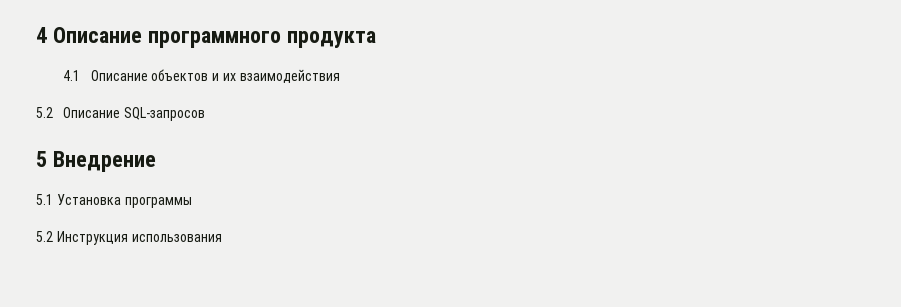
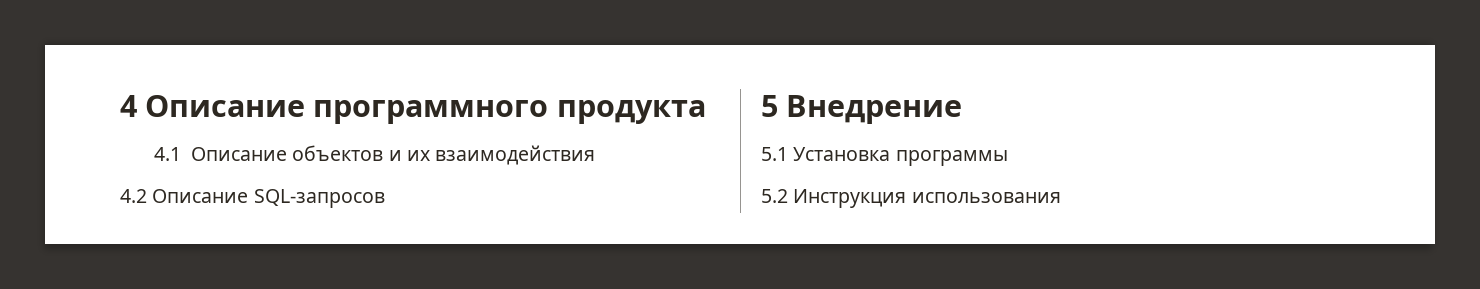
[36,107,53,118] 5.2 -> [120,189,147,203] 4.2

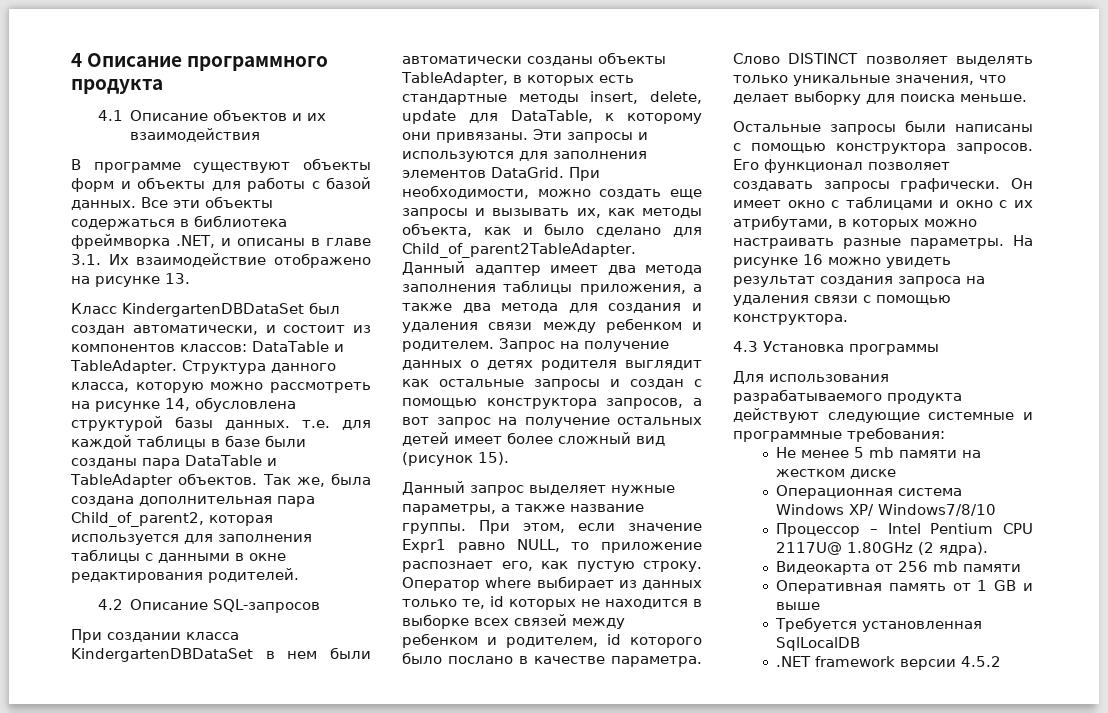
[120,189,385,208] [761,95,963,124] [761,147,1008,166] [761,189,1061,208] 4.2 Описание SQL-запросов // 5 Внедрение // 5.1 Установка программы // 5.2 Инструкция использования -> [71,158,371,173] [71,177,371,192] [71,196,273,210] [71,215,287,230] [71,234,371,249] [71,253,371,268] [71,273,190,287] [71,302,340,317] [71,325,371,335] [71,341,344,352] [70,360,336,374] [71,382,371,393] [71,397,296,412] [71,416,371,431] [71,435,306,449] [71,455,277,469] [70,473,371,488] [71,496,315,507] [71,512,273,527] [71,534,312,545] [71,549,286,563] [71,568,299,583] [97,599,321,613] [71,629,239,643] [71,647,371,662] [402,52,666,66] [401,72,634,86] [402,91,702,105] [402,110,702,124] [402,129,648,143] [402,151,647,162] [402,167,600,181] [402,185,702,199] [402,208,702,219] [402,223,702,237] [402,243,636,258] [402,261,702,276] [402,280,702,295] [402,303,702,313] [402,318,702,333] [402,338,669,352] [402,360,702,371] [402,379,702,390] [402,398,702,409] [402,417,702,428] [402,432,665,446] [402,452,509,466] [402,481,675,496] [402,504,644,515] [402,520,702,534] [402,539,702,553] [402,561,702,572] [402,576,702,591] [402,596,702,610] [402,614,625,629] [402,633,702,648] [402,652,702,667] [733,53,1033,66] [733,75,1006,86] [733,90,1027,105] [733,120,1033,135] [733,143,1033,154] [733,159,950,173] [733,178,1033,192] [733,196,1033,210] [733,215,977,230] [733,235,1033,249] [733,254,951,268] [733,276,985,287] [733,295,951,306] [733,314,848,325] [733,341,939,355] [733,371,889,384] [733,389,962,404] [733,408,1033,423] [733,427,945,442] [776,447,982,458] [776,469,897,479] [776,485,963,499] [776,504,997,516] [776,523,1033,537] [776,542,989,556] [776,561,1022,575] [776,580,1033,594] [776,602,821,610] [775,617,983,632] [776,637,861,651] [776,656,1002,670] В программе существуют объекты форм и объекты для работы с базой данных. Все эти объекты содержаться в библиотека фреймворка .NET, и описаны в главе 3.1. Их взаимодействие отображено на рисунке 13. // Класс KindergartenDBDataSet был создан автоматически, и состоит из компонентов классов: DataTable и TableAdapter. Структура данного класса, которую можно рассмотреть на рисунке 14, обусловлена структурой базы данных. т.е. для каждой таблицы в базе были созданы пара DataTable и TableAdapter объектов. Так же, была создана дополнительная пара Child_of_parent2, которая используется для заполнения таблицы с данными в окне редактирования родителей. // 4.2 Описание SQL-запросов // При создании класса KindergartenDBDataSet в нем были автоматически созданы объекты TableAdapter, в которых есть стандартные методы insert, delete, update для DataTable, к которому они привязаны. Эти запросы и используются для заполнения элементов DataGrid. При необходимости, можно создать еще запросы и вызывать их, как методы объекта, как и было сделано для Child_of_parent2TableAdapter. Данный адаптер имеет два метода заполнения таблицы приложения, а также два метода для создания и удаления связи между ребенком и родителем. Запрос на получение данных о детях родителя выглядит как остальные запросы и создан с помощью конструктора запросов, а вот запрос на получение остальных детей имеет более сложный вид (рисунок 15). // Данный запрос выделяет нужные параметры, а также название группы. При этом, если значение Expr1 равно NULL, то приложение распознает его, как пустую строку. Оператор where выбирает из данных только те, id которых не находится в выборке всех связей между ребенком и родителем, id которого было послано в качестве параметра. Слово DISTINCT позволяет выделять только уникальные значения, что делает выборку для поиска меньше. // Остальные запросы были написаны с помощью конструктора запросов. Его функционал позволяет создавать запросы графически. Он имеет окно с таблицами и окно с их атрибутами, в которых можно настраивать разные параметры. На рисунке 16 можно увидеть результат создания запроса на удаления связи с помощью конструктора. // 4.3 Установка программы // Для использования разрабатываемого продукта действуют следующие системные и программные требования: // Не менее 5 mb памяти на жестком диске // Операционная система Windows XP/ Windows7/8/10 // Процессор – Intel Pentium CPU 2117U@ 1.80GHz (2 ядра). // Видеокарта от 256 mb памяти // Оперативная память от 1 GB и выше // Требуется установленная SqlLocalDB // .NET framework версии 4.5.2

